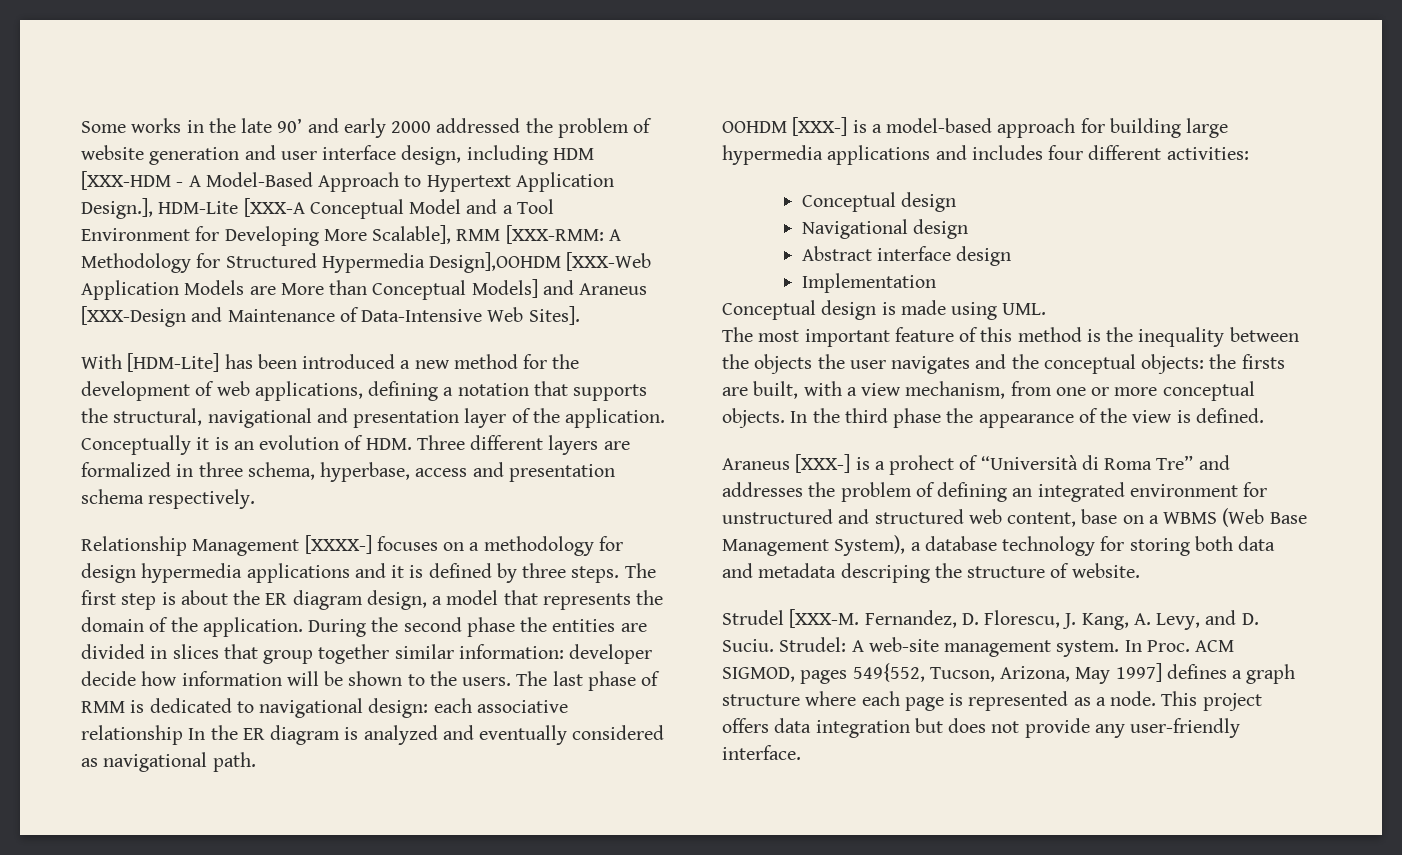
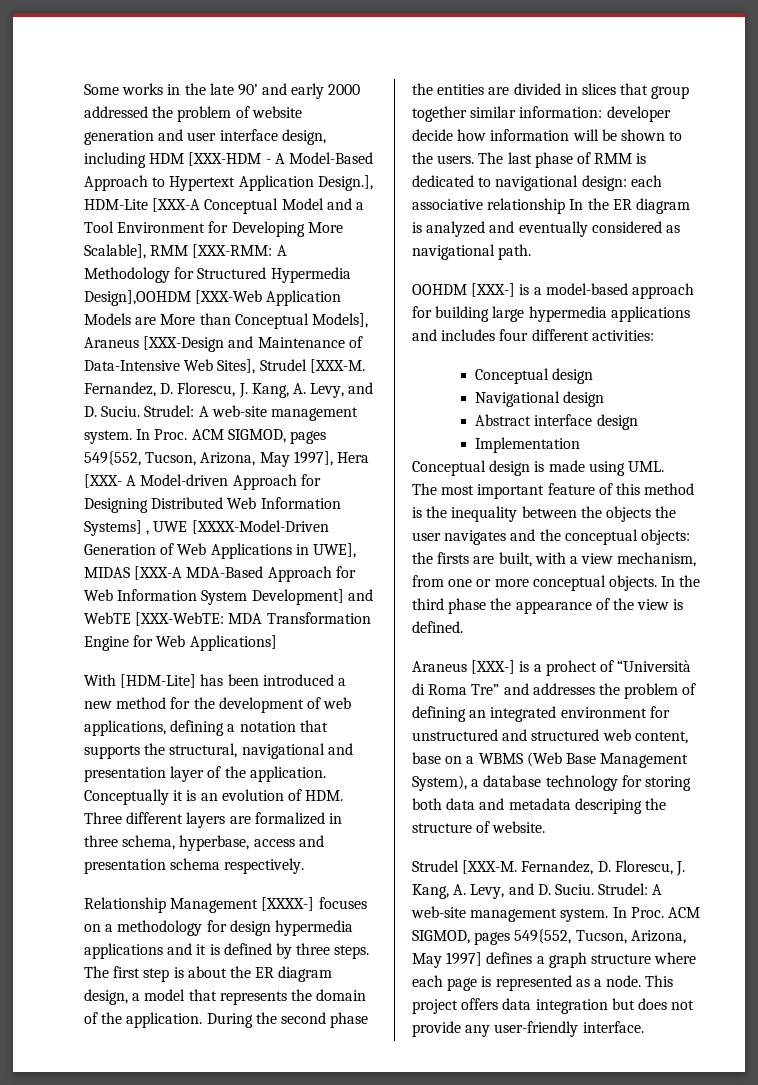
[471,279,574,298] Models] and -> [311,313,368,328] Models],
[528,306,580,325] Sites]. -> [217,359,365,374] [84,382,374,398] [84,405,358,421] [84,429,326,444] [84,451,369,467] [84,474,321,490] [84,497,341,513] [84,520,329,536] [84,543,356,559] [84,566,356,582] [84,589,373,605] [84,612,371,626] [84,635,277,651] Sites], Strudel [XXX-M. Fernandez, D. Florescu, J. Kang, A. Levy, and D. Suciu. Strudel: A web-site management system. In Proc. ACM SIGMOD, pages 549{552, Tucson, Arizona, May 1997], Hera [XXX- A Model-driven Approach for Designing Distributed Web Information Systems] , UWE [XXXX-Model-Driven Generation of Web Applications in UWE], MIDAS [XXX-A MDA-Based Approach for Web Information System Development] and WebTE [XXX-WebTE: MDA Transformation Engine for Web Applications]

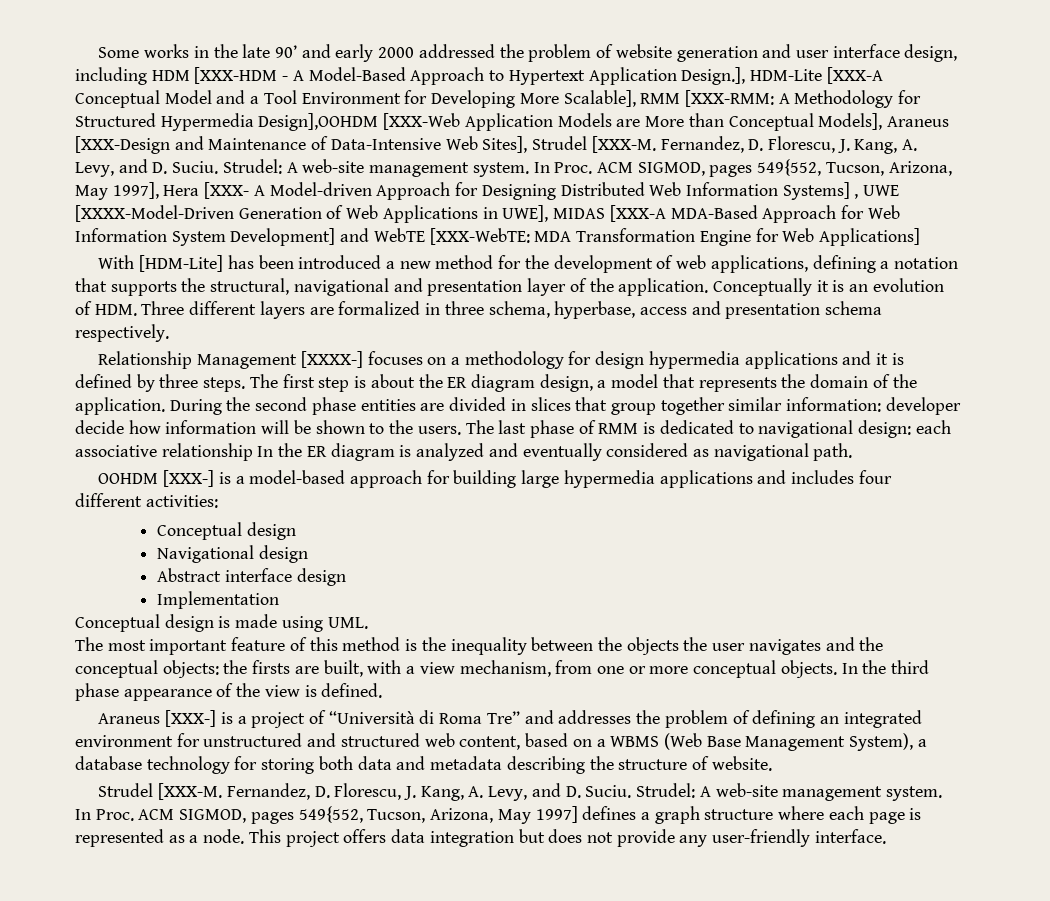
[412,83,433,95] the -> (356, 406) none
[490,598,512,610] the -> (119, 692) none
[545,660,597,676] prohect -> [251,712,306,728] project
[412,752,441,764] base -> [525,733,569,747] based
[574,798,642,814] descriping -> [506,756,585,774] describing

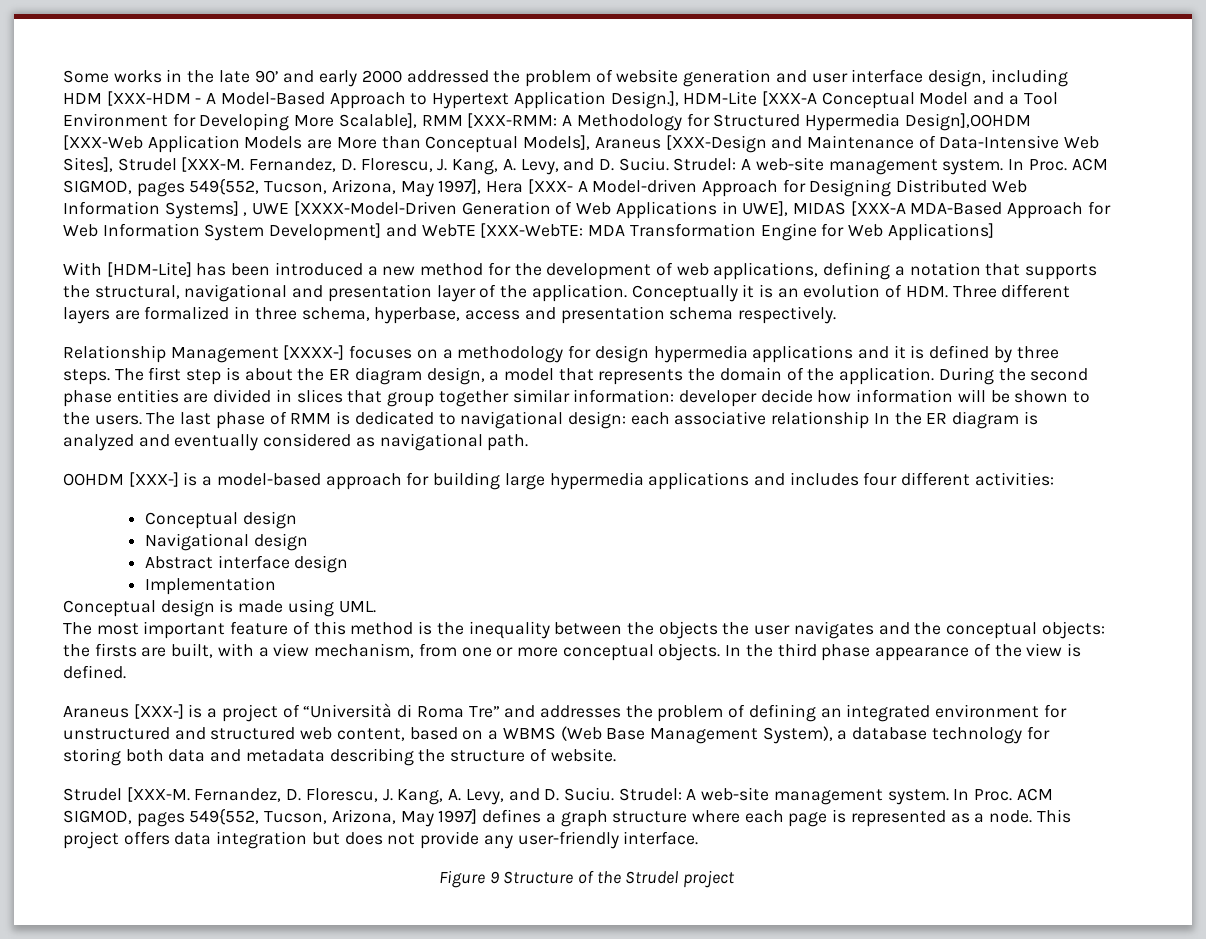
(886, 836) none -> [438,870,736,888] // Figure 9 Structure of the Strudel project

